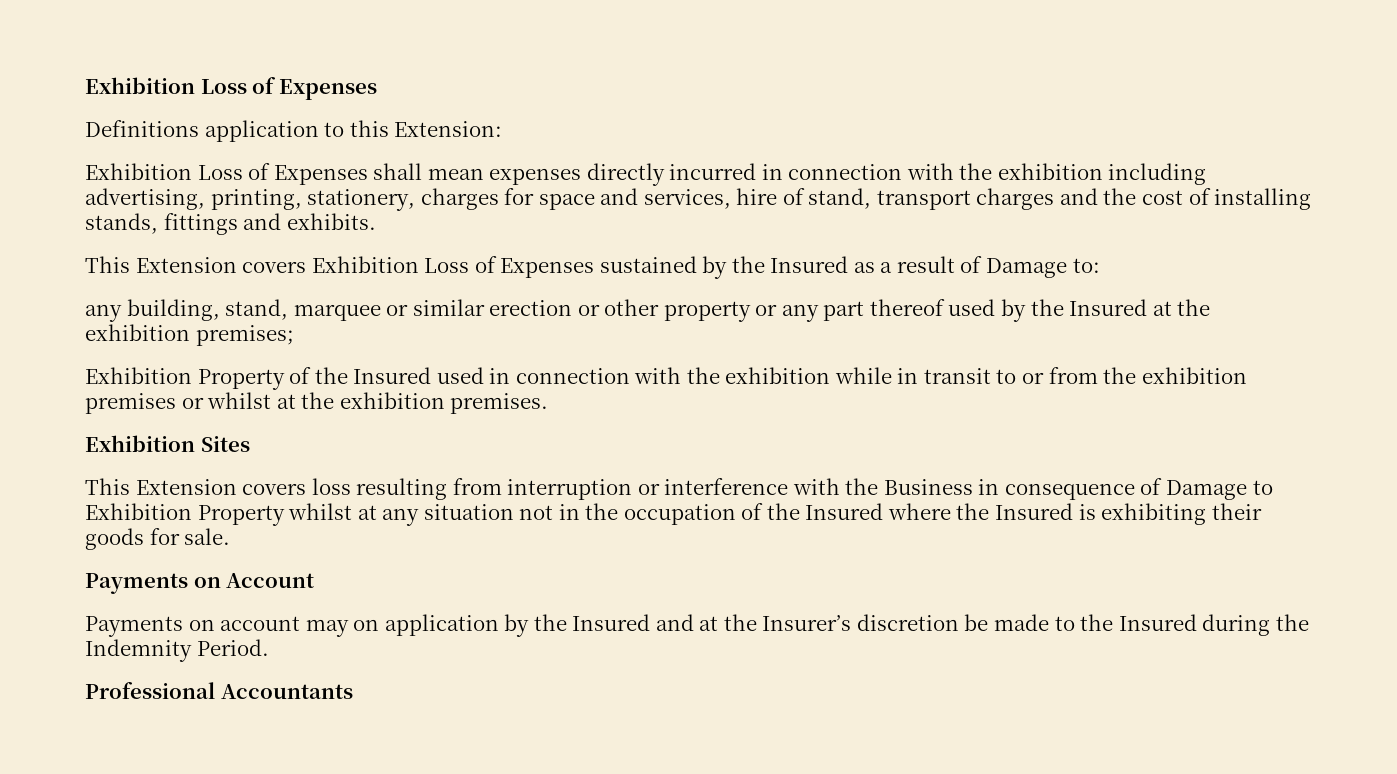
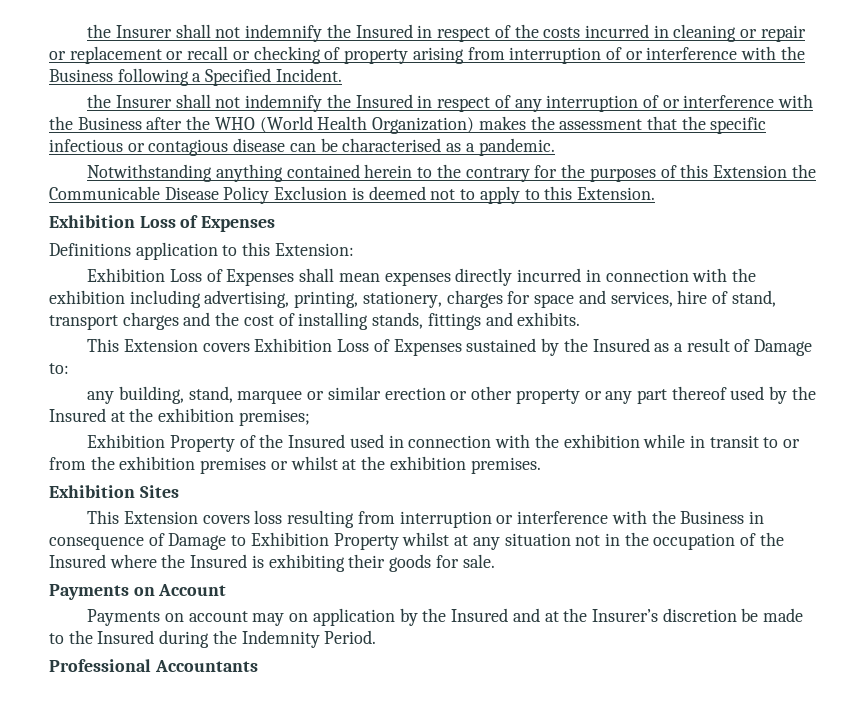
(85, 85) none -> [87,24,806,42] [49,46,805,64] [49,68,342,86] [87,94,814,112] [49,116,767,134] [49,138,555,156] [87,164,816,182] [49,186,655,204] the Insurer shall not indemnify the Insured in respect of the costs incurred in cleaning or repair or replacement or recall or checking of property arising from interruption of or interference with the Business following a Specified Incident. // the Insurer shall not indemnify the Insured in respect of any interruption of or interference with the Business after the WHO (World Health Organization) makes the assessment that the specific infectious or contagious disease can be characterised as a pandemic. // Notwithstanding anything contained herein to the contrary for the purposes of this Extension the Communicable Disease Policy Exclusion is deemed not to apply to this Extension. //

